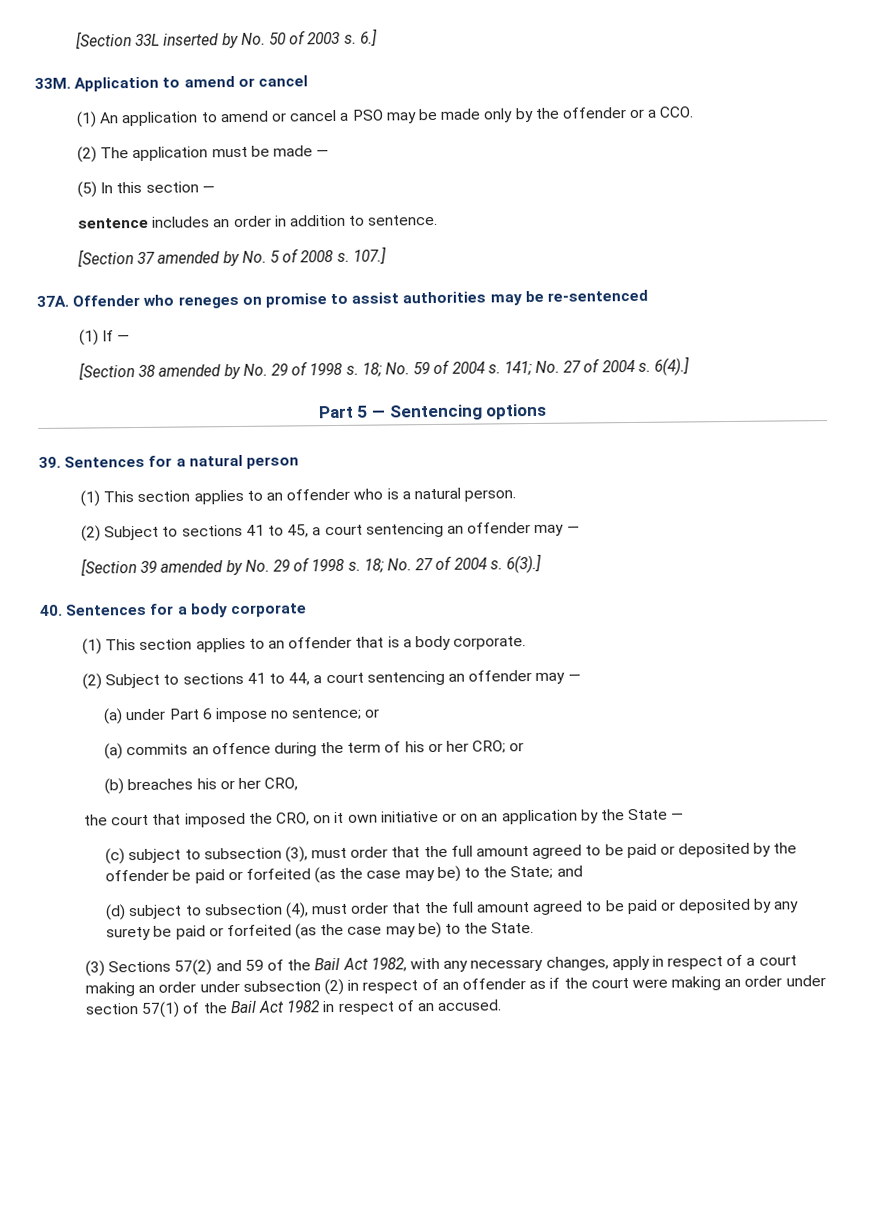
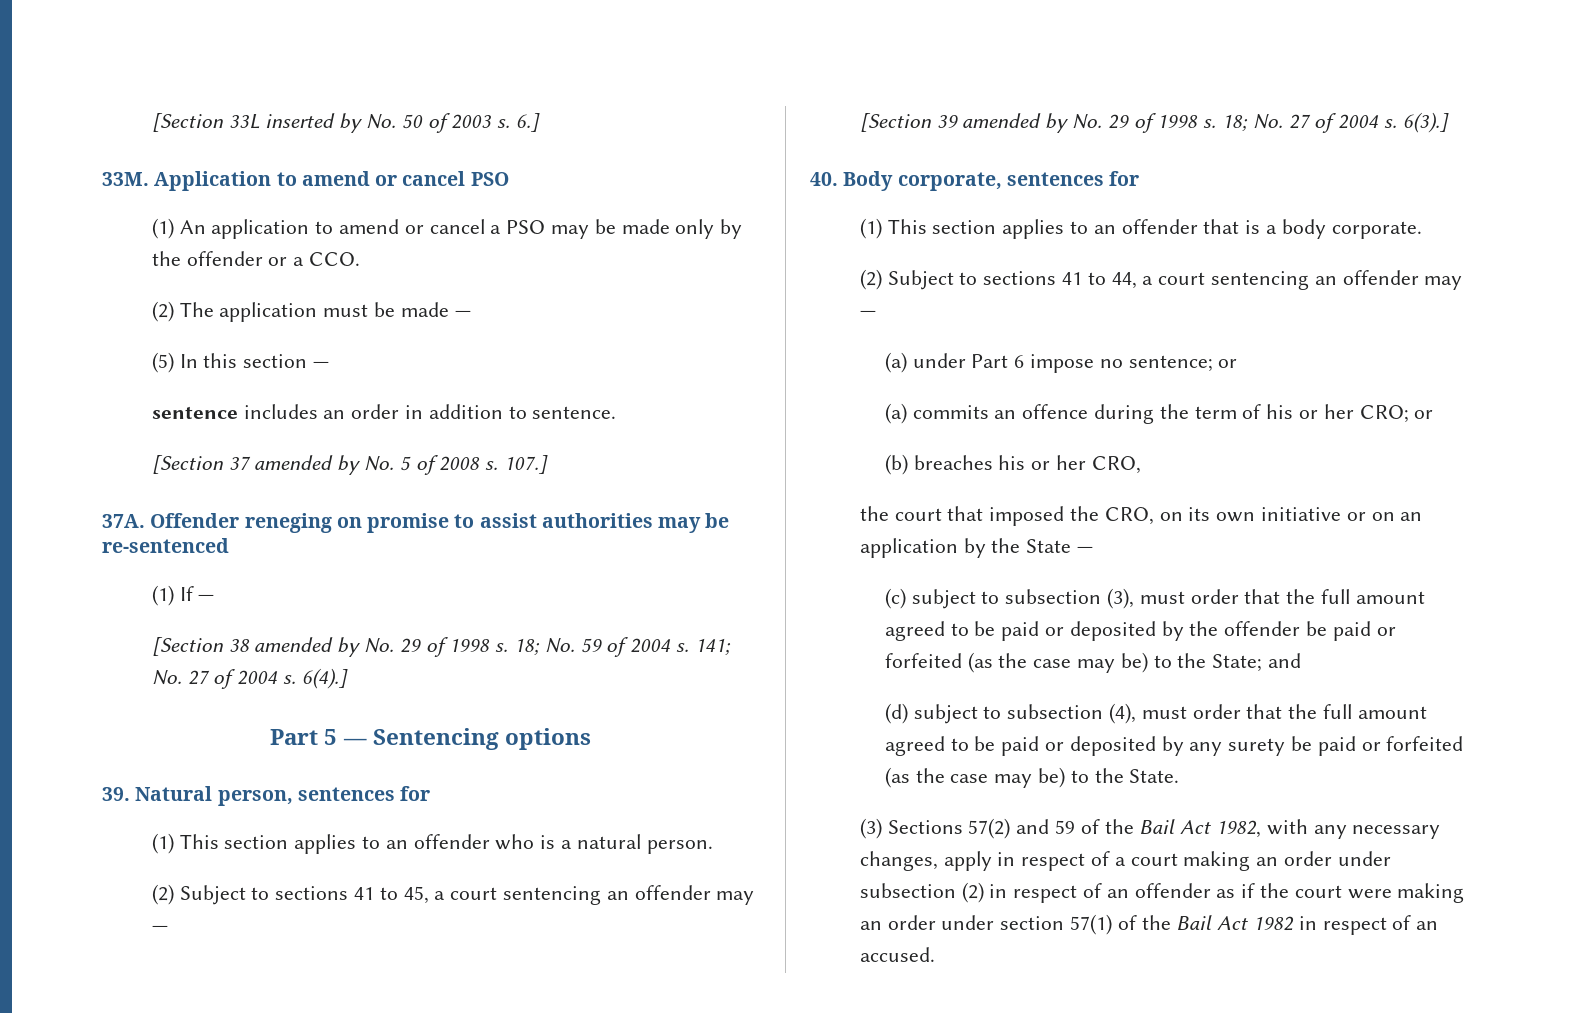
(308, 81) none -> [470,172,509,186] PSO
[143,294,239,309] who reneges -> [244,513,332,533] reneging
[64,454,299,469] Sentences for a natural person -> [135,786,431,806] Natural person, sentences for
[65,603,307,618] Sentences for a body corporate -> [843,171,1140,191] Body corporate, sentences for
[334,811,345,824] it -> [1188,507,1211,521] its

